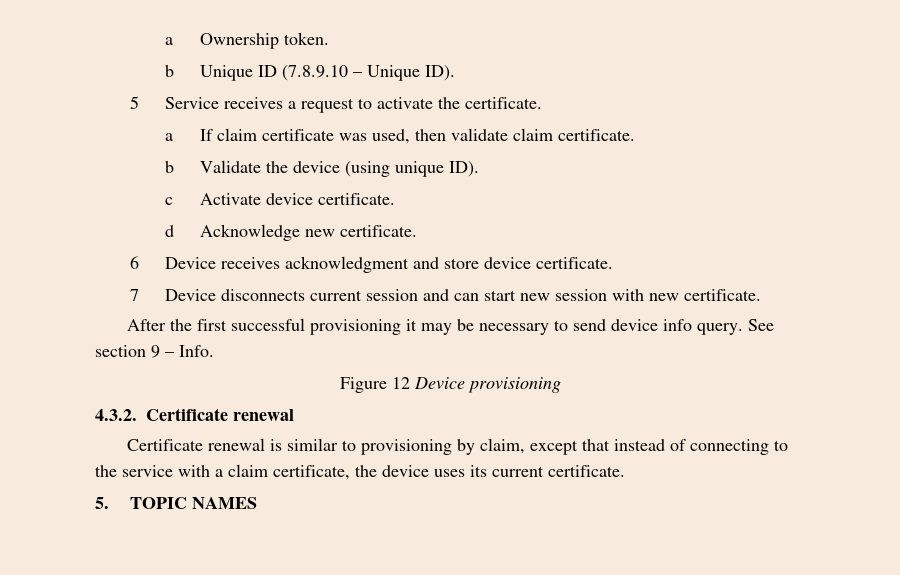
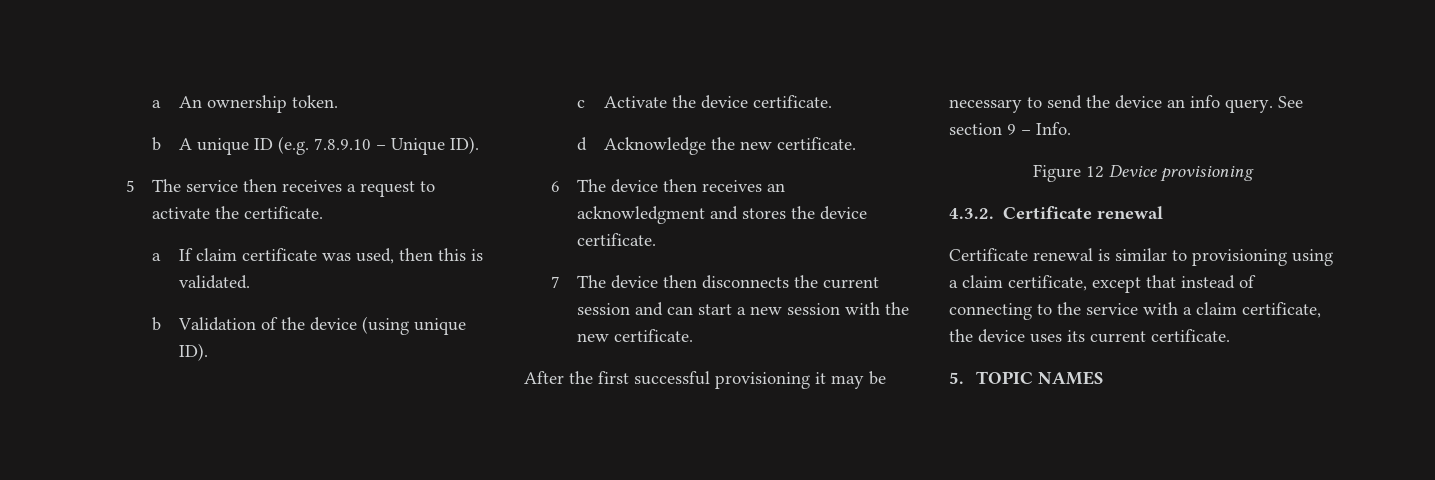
[164,33,279,49] a Ownership -> [152,95,287,113] a An ownership
[199,65,348,81] Unique ID (7.8.9.10 -> [178,136,371,155] A unique ID (e.g. 7.8.9.10
[164,97,219,109] Service -> [152,179,278,192] The service then
[450,128,635,141] [164,160,261,173] validate claim certificate. // b Validate -> [437,248,483,261] [178,275,250,289] [152,317,278,331] this is validated. // b Validation of
(261, 199) none -> [671,95,696,108] the
(300, 232) none -> [710,137,735,150] the
[164,256,613,273] [129,289,305,301] Device receives acknowledgment and store device certificate. // 7 Device disconnects -> [577,179,786,193] [577,206,868,224] [577,233,657,246] [550,275,819,289] The device then receives an acknowledgment and stores the device certificate. // 7 The device then disconnects the
(516, 295) none -> [737,307,747,315] a
(644, 295) none -> [885,302,910,315] the
[611,319,659,331] device -> [1086,95,1185,109] the device an
[457,438,526,455] by claim, -> [1292,249,1333,266] [949,275,1087,291] using a claim certificate,

